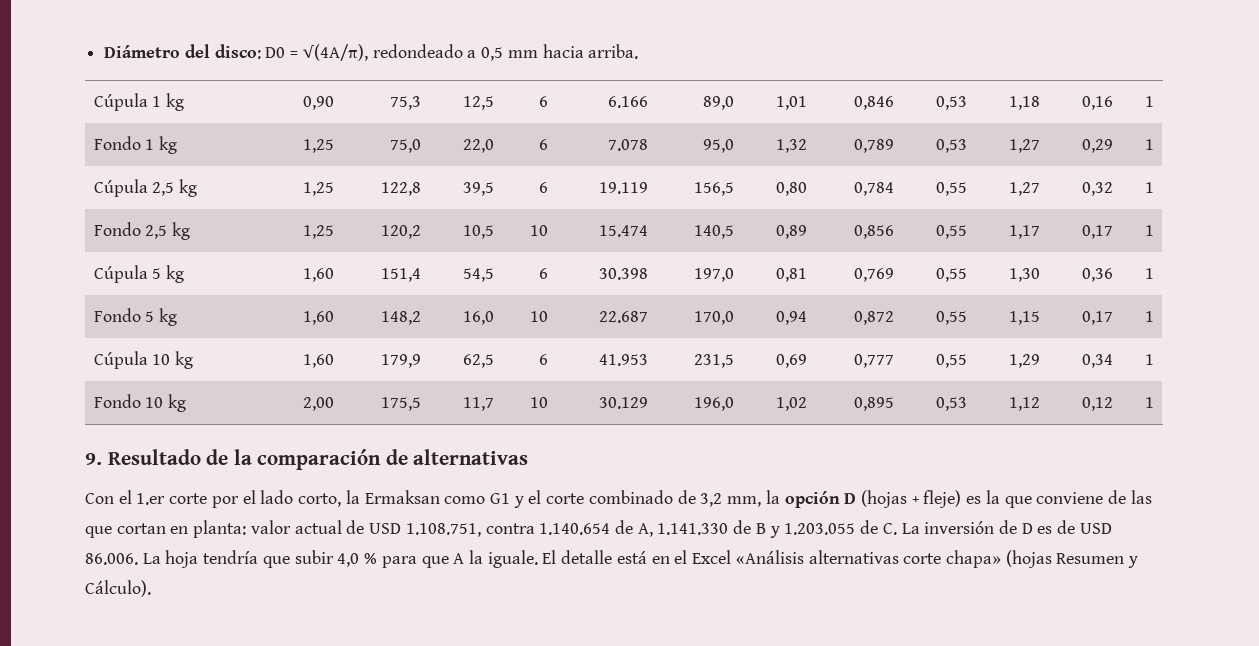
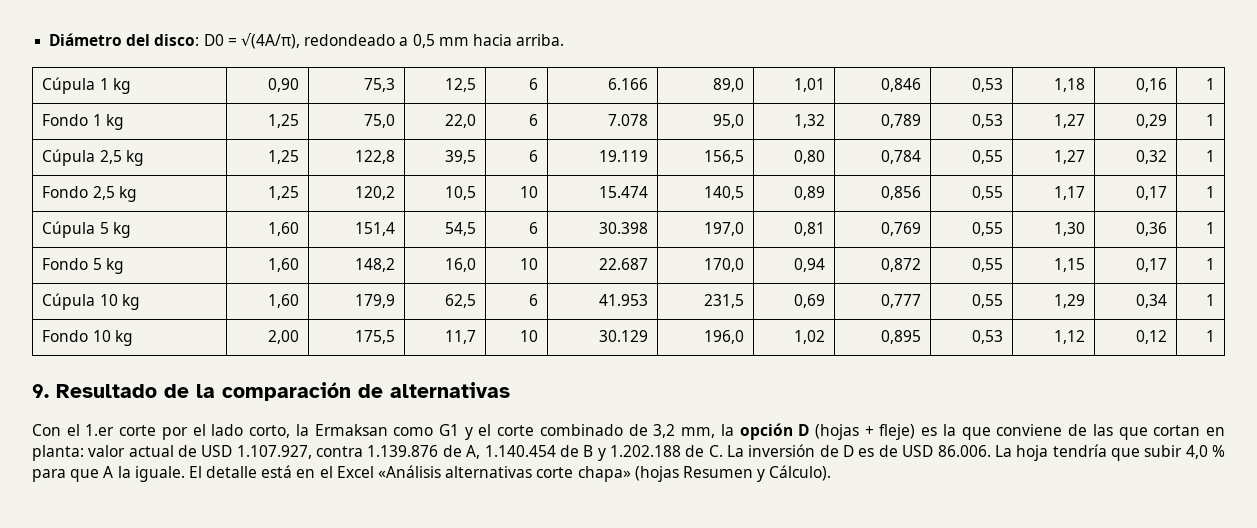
[405,523,611,537] 1.108.751, contra 1.140.654 -> [236,445,439,459] 1.107.927, contra 1.139.876
[657,523,729,535] 1.141.330 -> [484,445,556,457] 1.140.454
[784,523,856,535] 1.203.055 -> [609,445,681,457] 1.202.188

